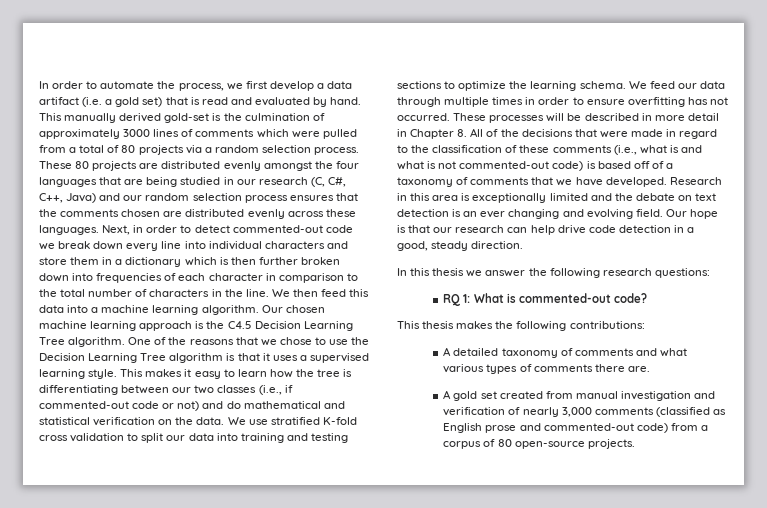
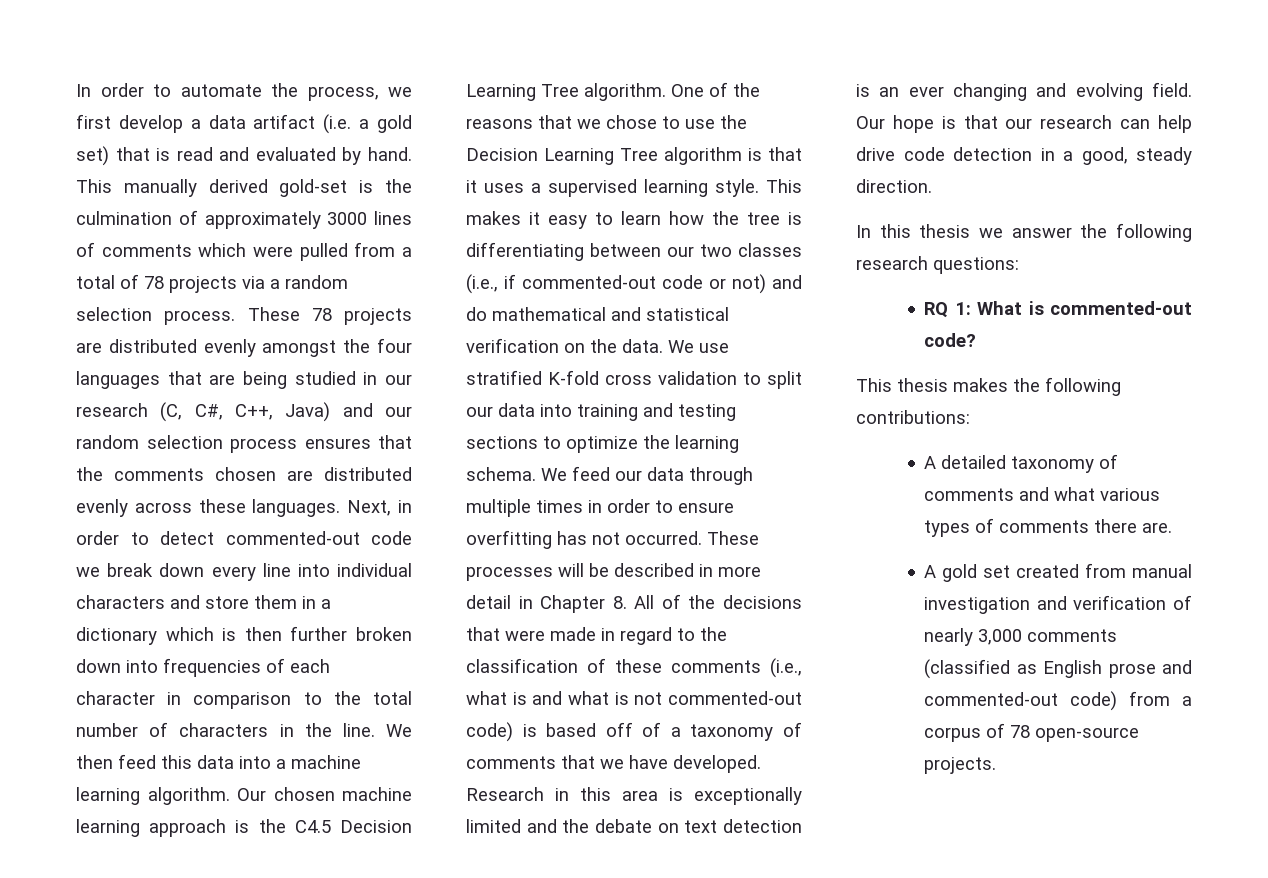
[121,145,136,153] 80 -> [144,276,164,289] 78
[75,161,90,169] 80 -> [311,308,332,321] 78
[497,439,512,447] 80 -> [1010,725,1031,738] 78

